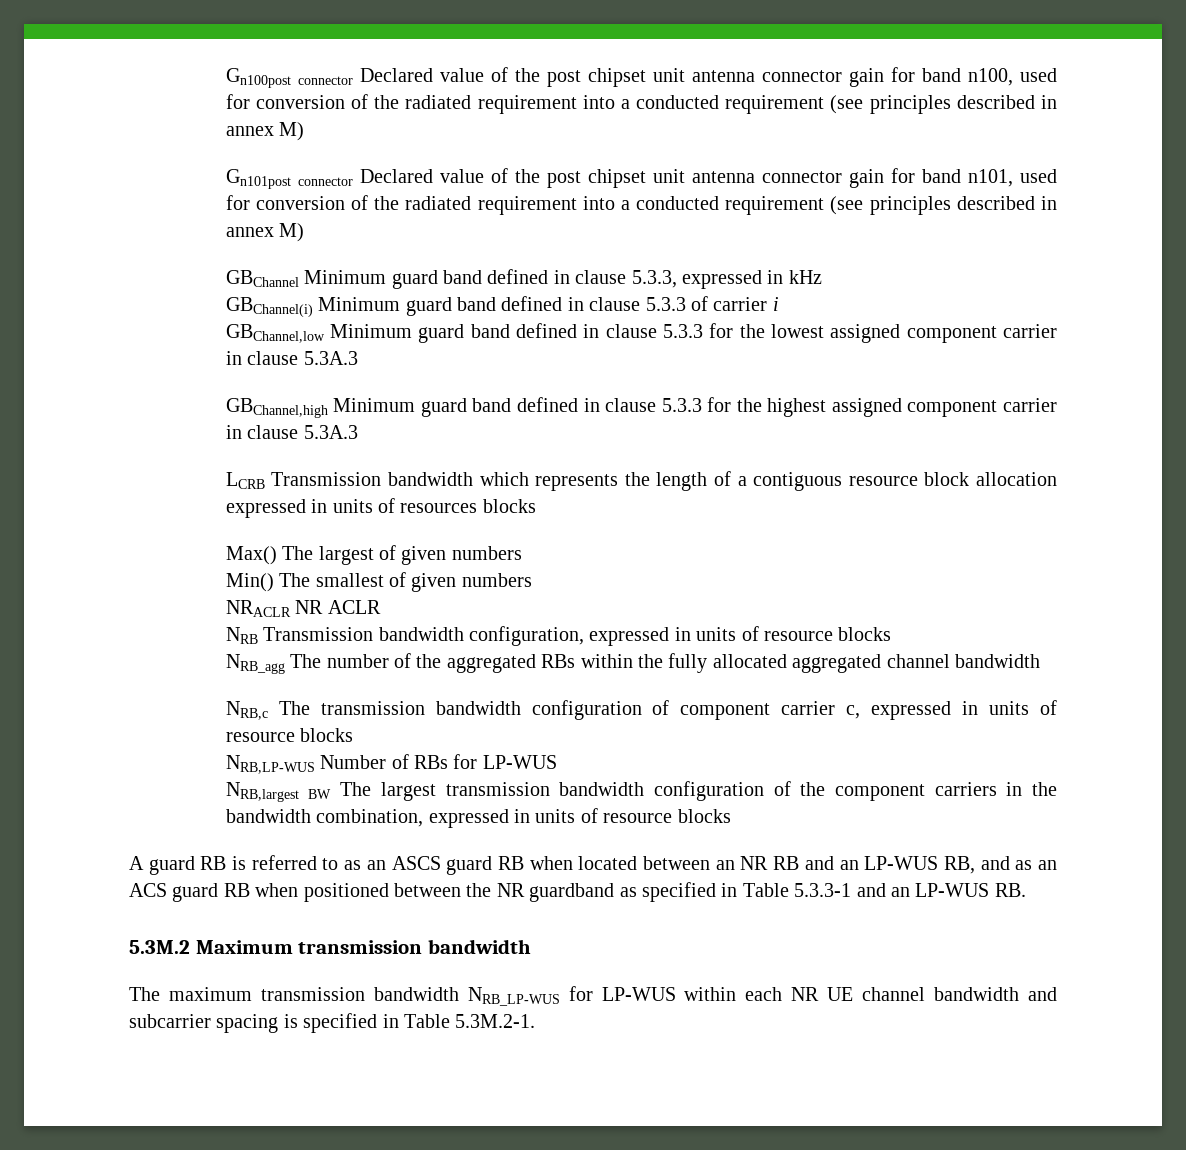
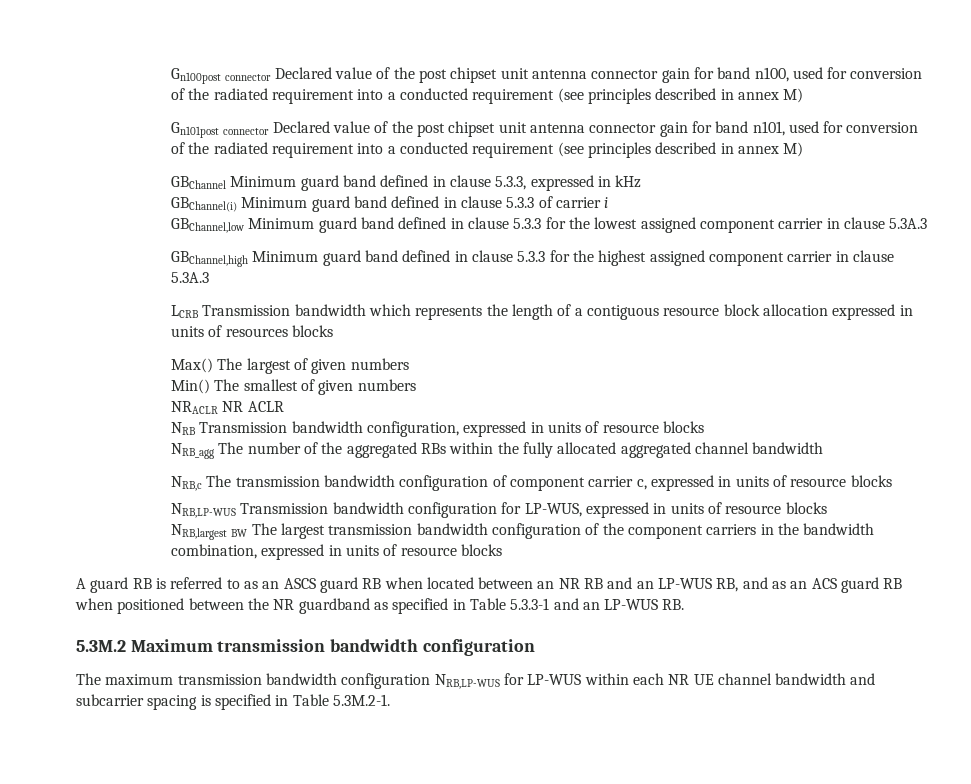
[320,754,557,769] Number of RBs for LP-WUS -> [240,502,827,518] Transmission bandwidth configuration for LP-WUS, expressed in units of resource blocks
(531, 946) none -> [422,639,535,656] configuration
[467,987,560,1006] NRB_LP-WUS -> [341,673,500,689] configuration NRB,LP-WUS

